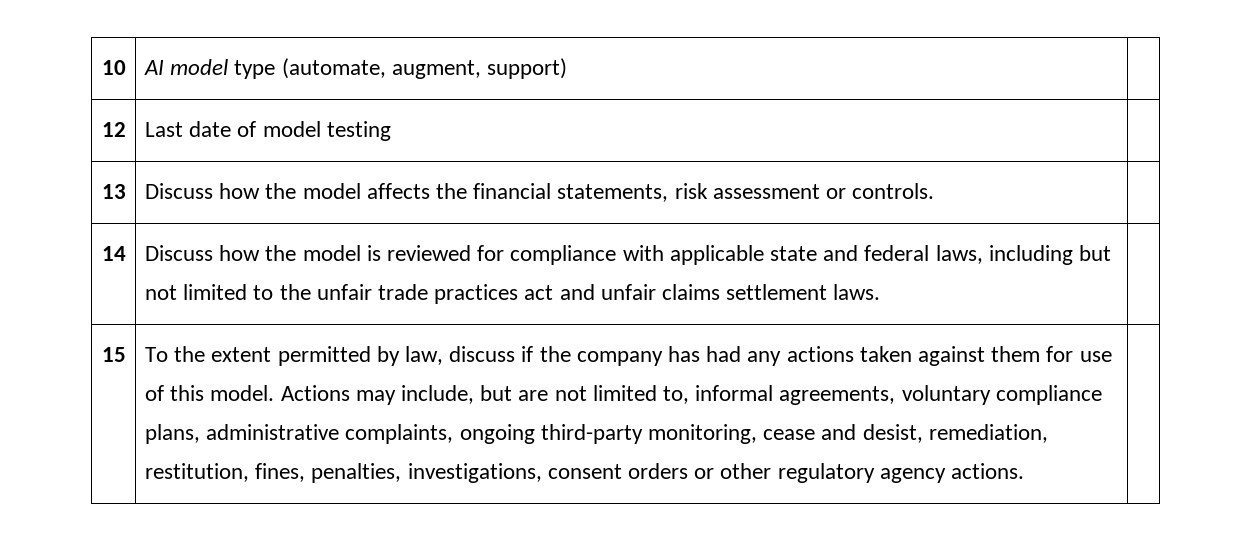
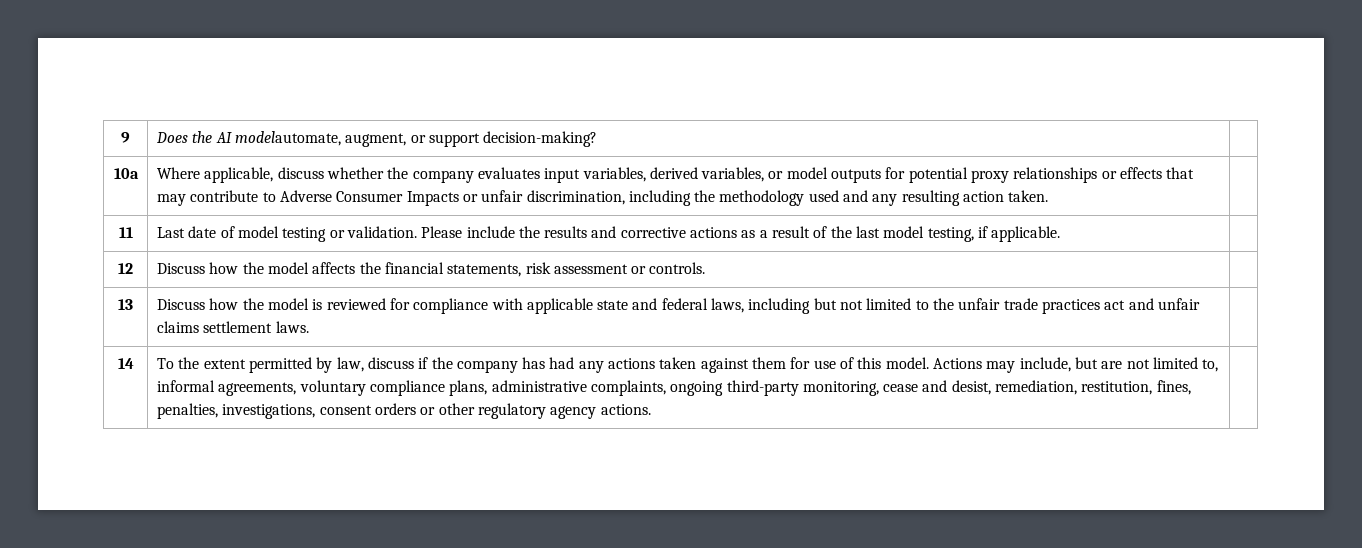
[101,60,126,75] [143,58,567,79] [101,122,126,137] 10 | AI model type (automate, augment, support) | // 12 -> [121,132,130,143] [155,131,598,147] [113,168,139,179] [156,167,1195,183] [156,190,1049,206] [118,227,133,238] 9 | Does the AI modelautomate, augment, or support decision-making? | // 10a | Where applicable, discuss whether the company evaluates input variables, derived variables, or model outputs for potential proxy relationships or effects that may contribute to Adverse Consumer Impacts or unfair discrimination, including the methodology used and any resulting action taken. | // 11
[101,184,126,199] | // 13 -> [329,226,1061,242] [118,263,133,274] or validation. Please include the results and corrective actions as a result of the last model testing, if applicable. | // 12
[101,246,126,261] 14 -> [118,299,133,310] 13
[101,347,126,362] 15 -> [117,358,134,369] 14

